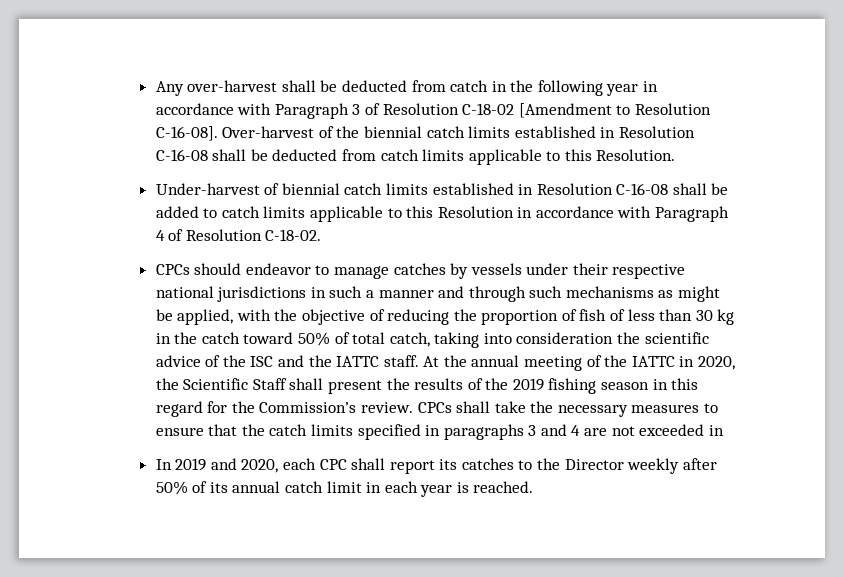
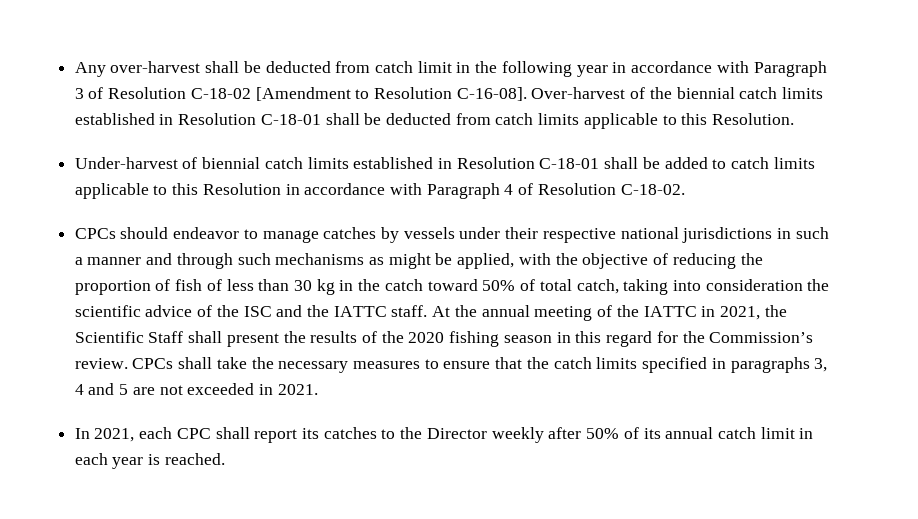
(489, 86) none -> [417,61,452,73] limit
[155,149,208,161] C-16-08 -> [260,114,321,125] C-18-01
[616,183,669,195] C-16-08 -> [539,158,600,169] C-18-01
[698,356,736,370] 2020, -> [719,306,760,320] 2021,
[512,378,544,391] 2019 -> [408,332,445,343] 2020
[528,424,581,436] 3 and 4 -> [814,358,828,372] [74,383,129,395] 3, 4 and 5
(724, 430) none -> [277,384,318,395] 2021.
[175,458,279,473] 2019 and 2020, -> [94,428,135,442] 2021,

